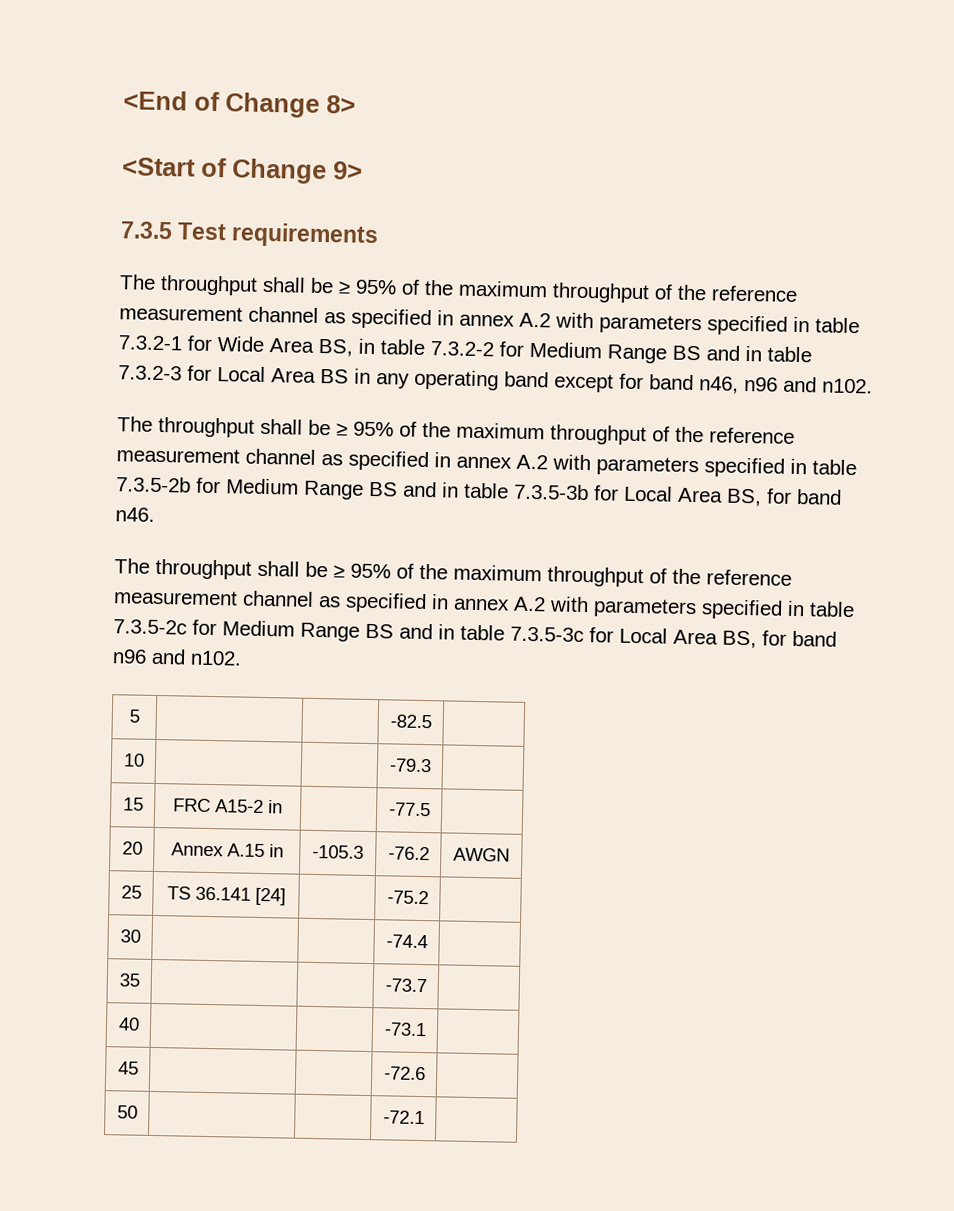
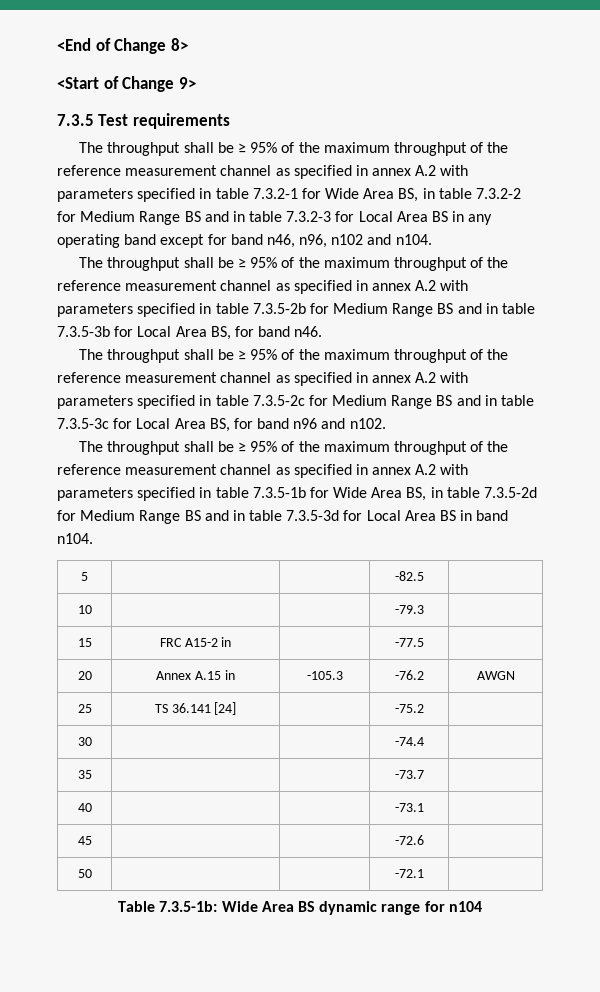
[744,376,873,394] n96 and n102. -> [299,234,432,248] n96, n102 and n104.
(242, 658) none -> [79,441,509,455] [57,464,469,478] [57,487,538,501] [57,510,509,524] [57,533,93,544] // The throughput shall be ≥ 95% of the maximum throughput of the reference measurement channel as specified in annex A.2 with parameters specified in table 7.3.5-1b for Wide Area BS, in table 7.3.5-2d for Medium Range BS and in table 7.3.5-3d for Local Area BS in band n104.
(425, 1117) none -> [118,901,482,915] // Table 7.3.5-1b: Wide Area BS dynamic range for n104

